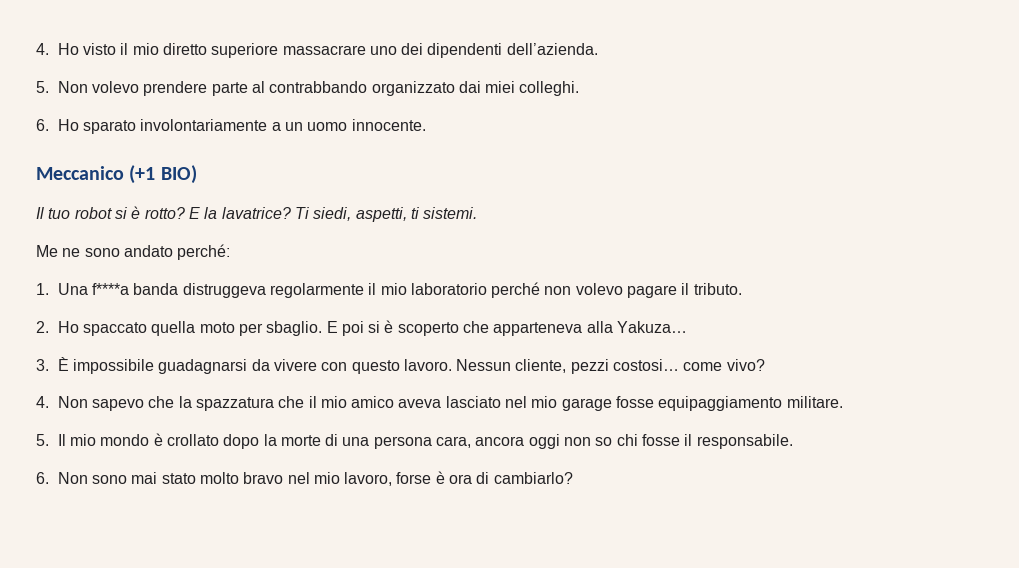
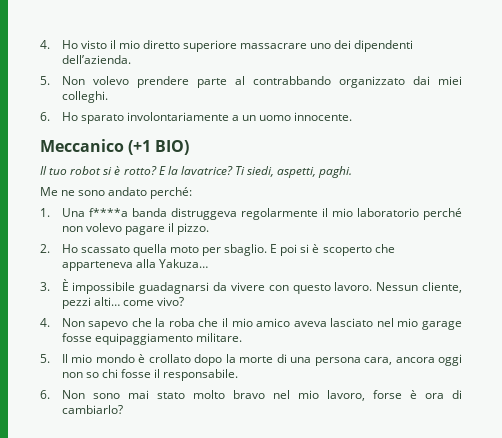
[410,207,478,219] ti sistemi. -> [318,166,353,178] paghi.
[693,283,742,295] tributo. -> [176,223,209,235] pizzo.
[82,322,147,336] spaccato -> [80,246,130,253] scassato
[613,359,680,371] costosi… -> [93,297,120,306] alti…
[195,397,274,411] spazzatura -> [168,318,195,327] roba

